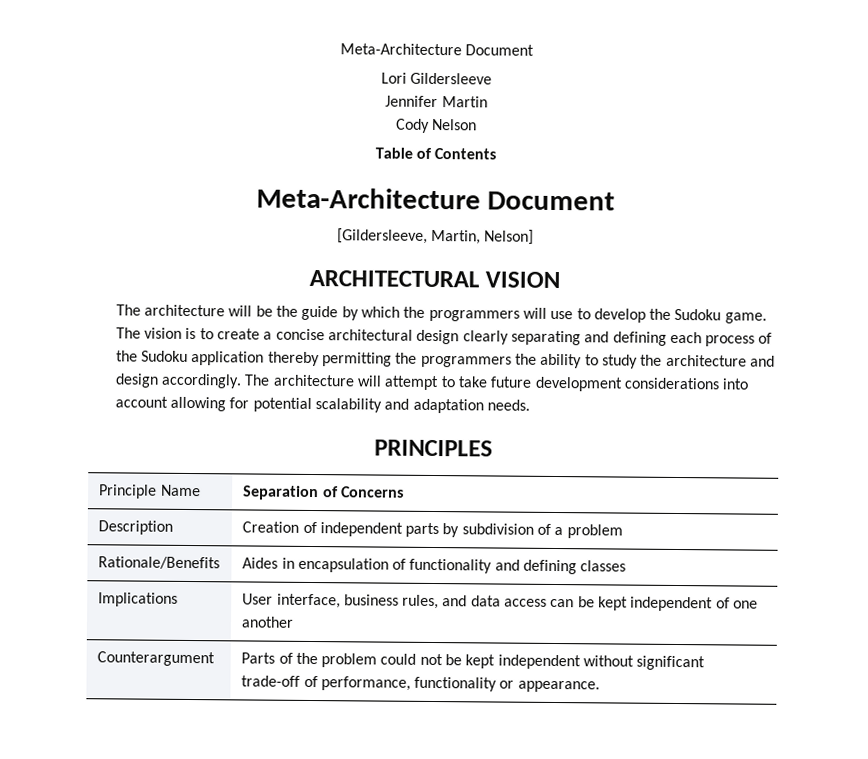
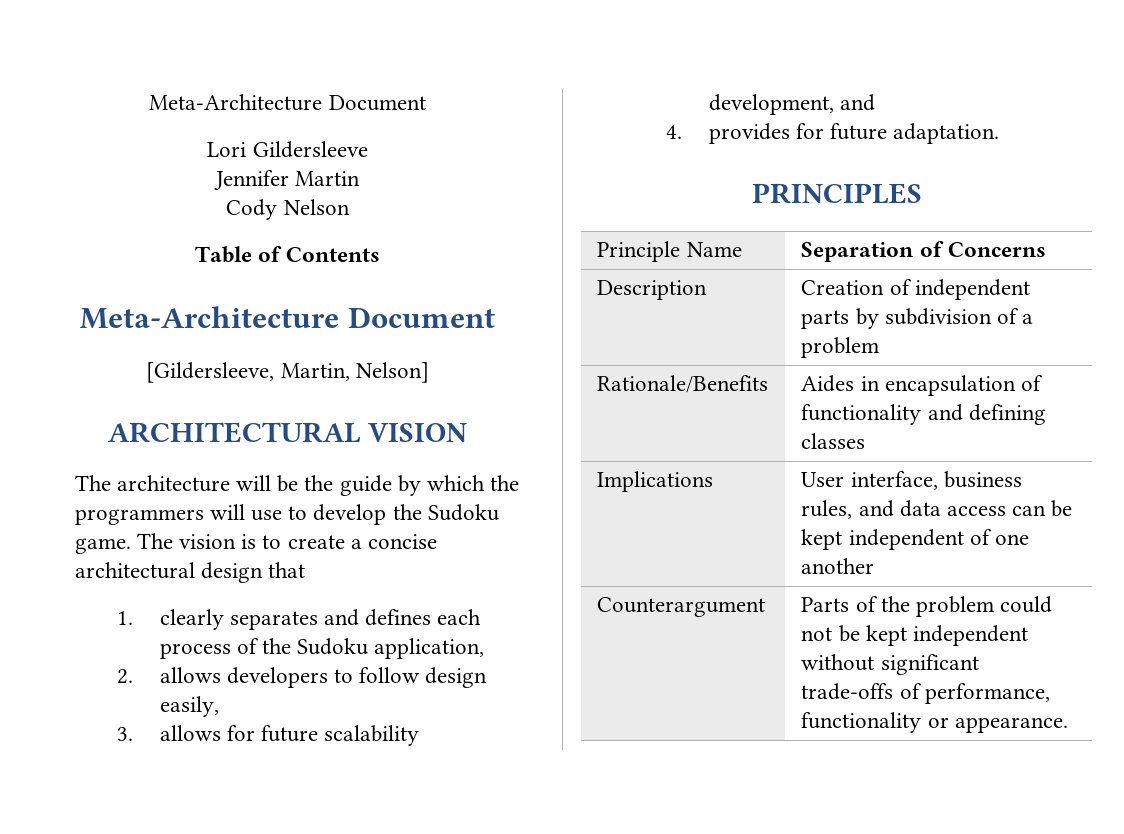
[462,330,667,346] clearly separating and defining -> [267,562,305,578] [117,609,432,630] that // 1. clearly separates and defines
[191,351,775,369] [114,373,750,392] [114,396,530,414] application thereby permitting the programmers the ability to study the architecture and design accordingly. The architecture will attempt to take future development considerations into account allowing for potential scalability and adaptation needs. -> [374,638,485,659] [117,667,488,688] [159,696,219,717] [117,725,420,746] [708,94,875,115] [666,123,1000,144] application, // 2. allows developers to follow design easily, // 3. allows for future scalability development, and // 4. provides for future adaptation.
[241,675,301,687] trade-off -> [801,683,894,700] trade-offs

